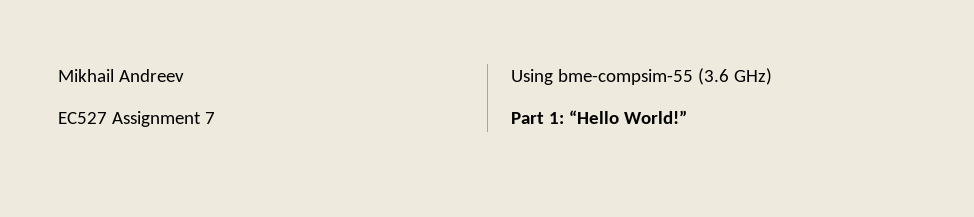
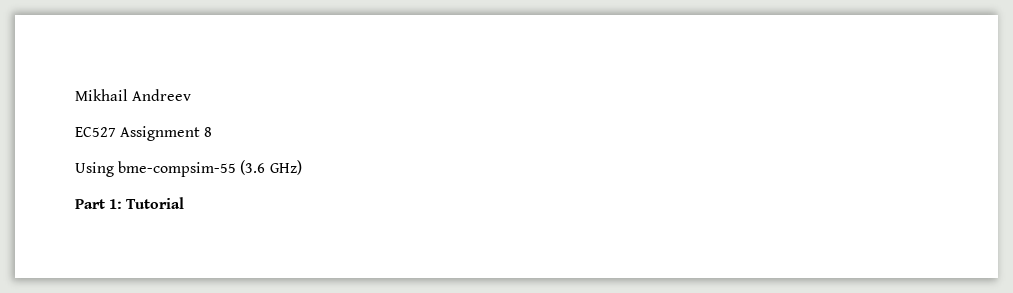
[204,112,215,124] 7 -> [204,127,213,137] 8
[568,110,687,124] “Hello World!” -> [126,197,185,209] Tutorial

